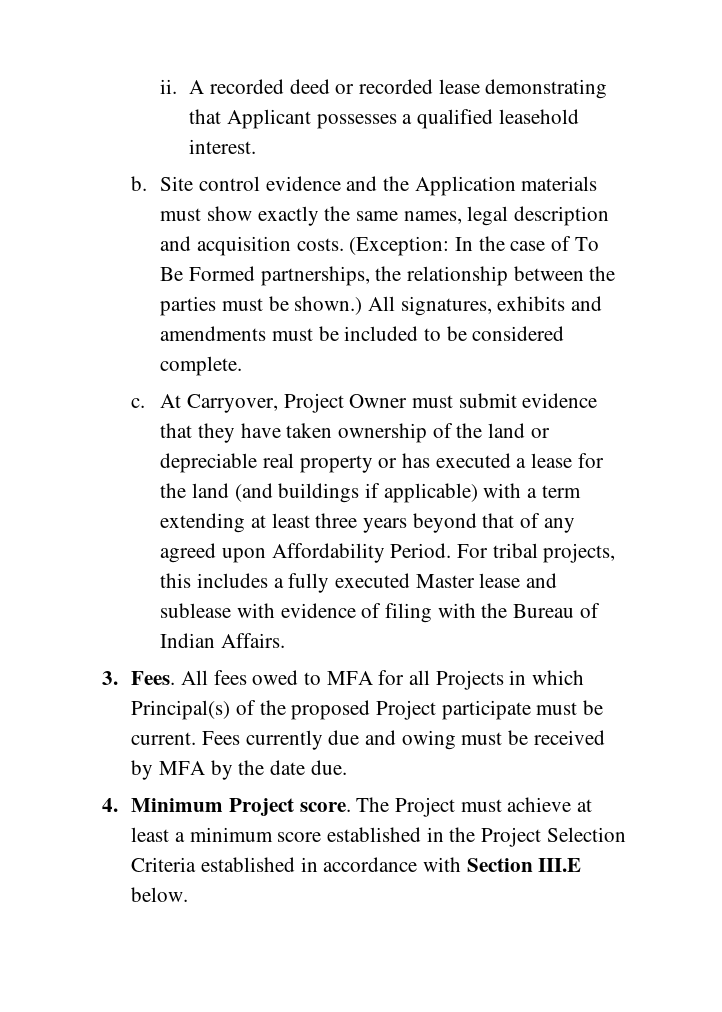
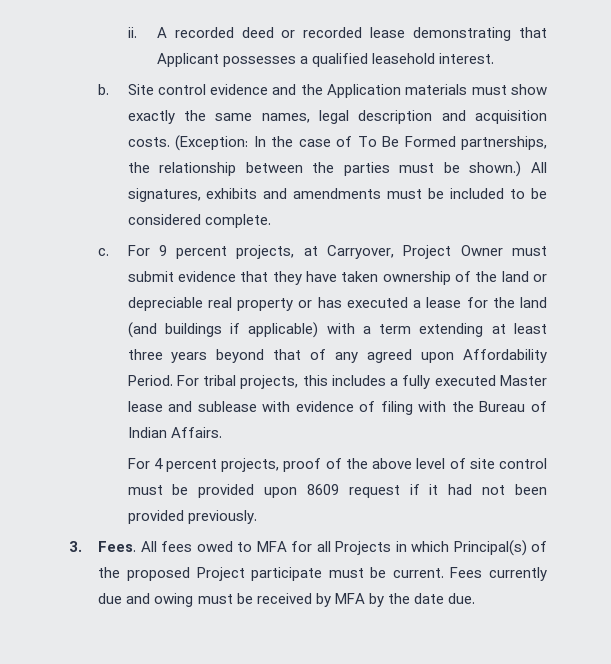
[160,394,182,408] At -> [127,245,318,259] For 9 percent projects, at
(285, 640) none -> [127,458,548,472] [127,484,547,498] [127,510,257,524] // For 4 percent projects, proof of the above level of site control must be provided upon 8609 request if it had not been provided previously.
[102,797,592,817] [131,827,626,847] [131,857,582,872] [131,887,189,902] // 4. Minimum Project score. The Project must achieve at least a minimum score established in the Project Selection Criteria established in accordance with Section III.E below. -> (475, 598) none

